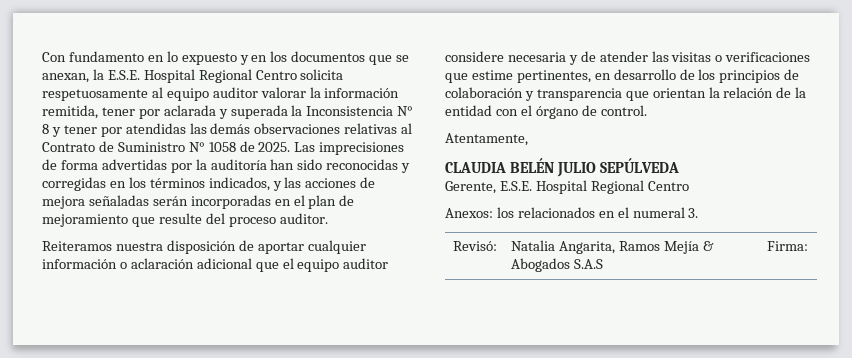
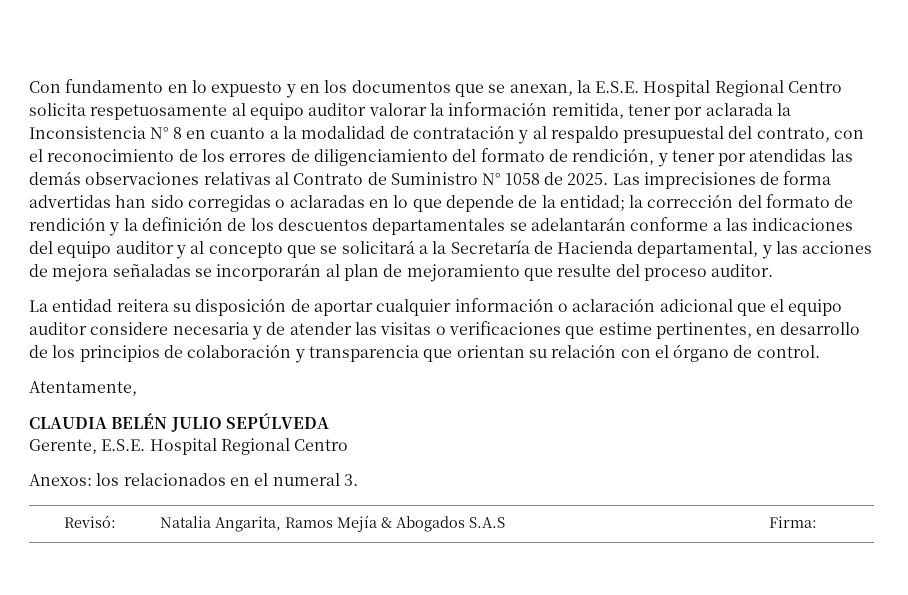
[218,105,288,119] y superada -> (773, 109) none
(49, 129) none -> [185,125,865,144] [29,148,655,166] en cuanto a la modalidad de contratación y al respaldo presupuestal del contrato, con el reconocimiento de los errores de diligenciamiento del formato de rendición,
[170,159,411,173] [42,177,270,191] por la auditoría han sido reconocidas y corregidas en los términos indicados, -> [115,194,854,212] [29,217,854,236] [29,240,759,259] han sido corregidas o aclaradas en lo que depende de la entidad; la corrección del formato de rendición y la definición de los descuentos departamentales se adelantarán conforme a las indicaciones del equipo auditor y al concepto que se solicitará a la Secretaría de Hacienda departamental,
[152,195,305,209] serán incorporadas en el -> [194,263,340,281] se incorporarán al
[42,241,163,251] Reiteramos nuestra -> [29,299,191,312] La entidad reitera su
[708,87,807,98] [445,105,492,116] la relación de la entidad -> [528,344,617,358] su relación

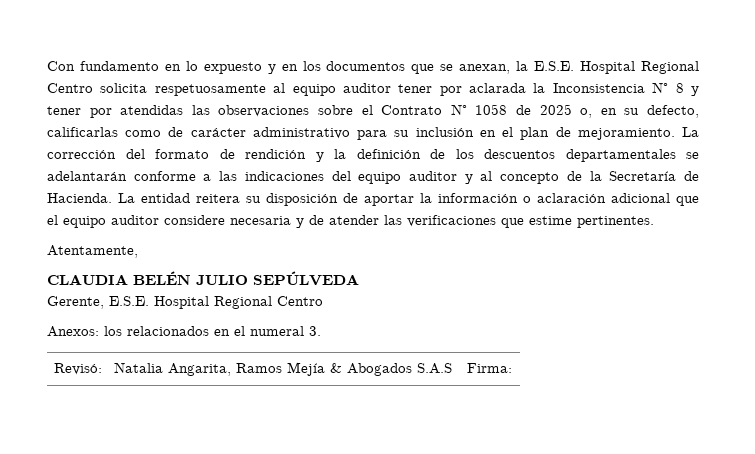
[368,102,624,119] valorar la información remitida, -> (391, 88) none
[185,125,865,144] [29,148,655,166] en cuanto a la modalidad de contratación y al respaldo presupuestal del contrato, con el reconocimiento de los errores de diligenciamiento del formato de rendición, -> (684, 88) none
[29,171,832,189] [29,195,644,212] demás observaciones relativas al Contrato de Suministro N° 1058 de 2025. Las imprecisiones de forma advertidas han sido corregidas o aclaradas en lo que depende de la entidad; la -> [218,104,700,118] [47,127,699,140] observaciones sobre el Contrato N° 1058 de 2025 o, en su defecto, calificarlas como de carácter administrativo para su inclusión en el plan de mejoramiento. La
[286,240,873,259] [29,263,774,282] que se solicitará a la Secretaría de Hacienda departamental, y las acciones de mejora señaladas se incorporarán al plan de mejoramiento que resulte del proceso auditor. // -> [566,171,699,181] [47,193,112,203] de la Secretaría de Hacienda.
[376,299,452,316] cualquier -> [420,193,432,203] la
[380,322,446,335] visitas o -> (402, 220) none
[655,322,861,339] [29,344,820,363] pertinentes, en desarrollo de los principios de colaboración y transparencia que orientan su relación con el órgano de control. -> [577,216,654,228] pertinentes.

